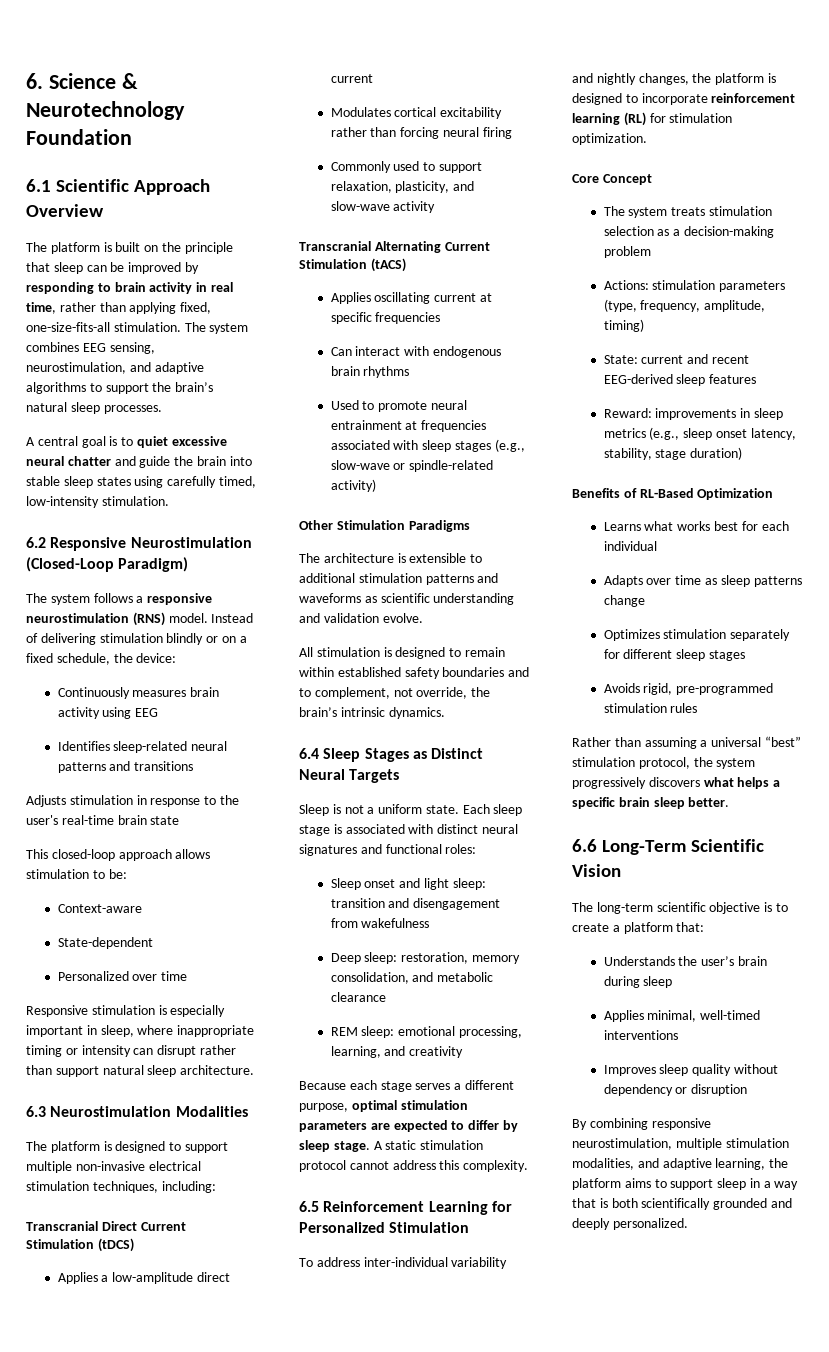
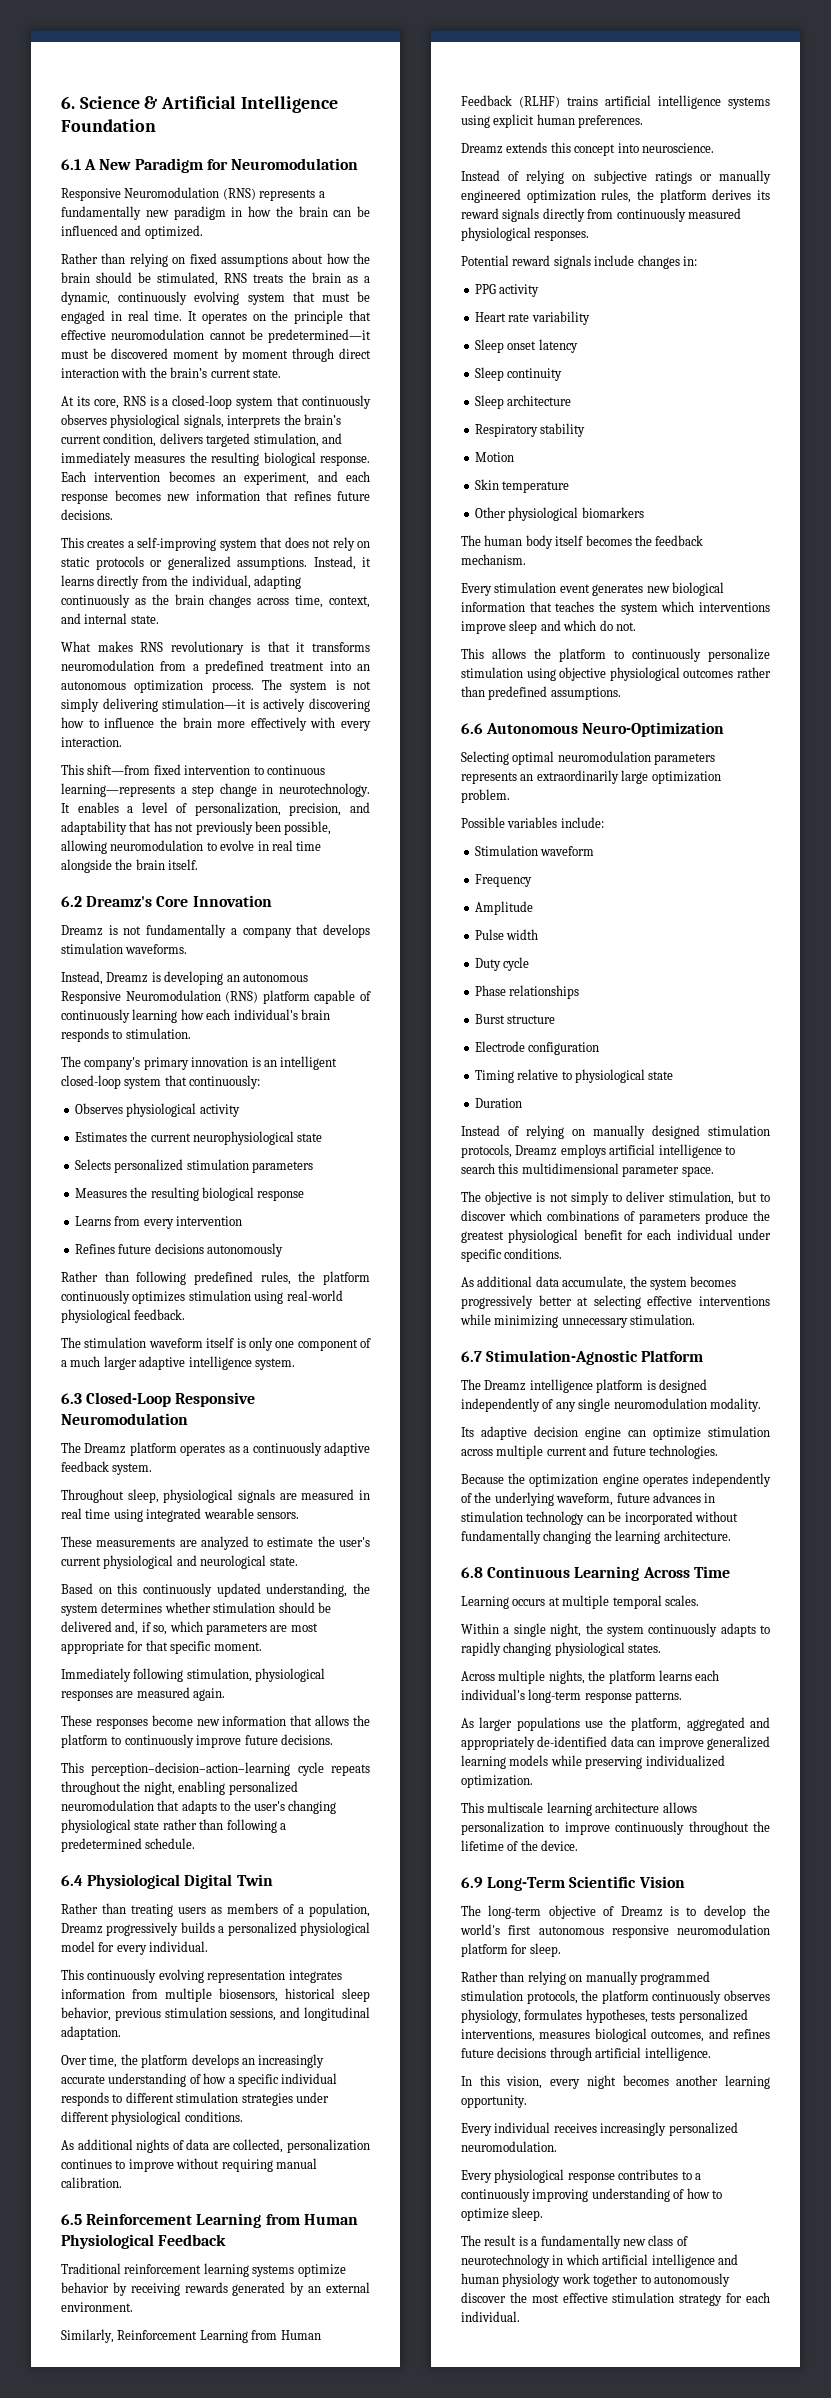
[26,101,185,120] Neurotechnology -> [161,96,338,113] Artificial Intelligence
[56,179,211,195] [26,204,104,217] [26,242,233,254] [26,262,199,274] [26,282,233,294] [26,302,212,314] [26,322,249,334] [26,342,155,354] [26,362,204,374] [26,382,214,394] [26,402,162,414] [26,436,227,448] [26,456,252,468] [26,476,256,488] [26,496,169,508] [26,537,252,551] [26,557,189,572] [26,593,213,605] [26,612,254,626] [26,633,247,645] [26,653,177,665] [57,687,220,699] [57,707,159,719] [57,741,228,753] [57,761,194,773] [26,795,201,807] Scientific Approach Overview // The platform is built on the principle that sleep can be improved by responding to brain activity in real time, rather than applying fixed, one-size-fits-all stimulation. The system combines EEG sensing, neurostimulation, and adaptive algorithms to support the brain’s natural sleep processes. // A central goal is to quiet excessive neural chatter and guide the brain into stable sleep states using carefully timed, low-intensity stimulation. // 6.2 Responsive Neurostimulation (Closed-Loop Paradigm) // The system follows a responsive neurostimulation (RNS) model. Instead of delivering stimulation blindly or on a fixed schedule, the device: // Continuously measures brain activity using EEG // Identifies sleep-related neural patterns and transitions // Adjusts stimulation in response -> [84,158,358,173] [61,187,325,201] [61,206,370,220] [61,225,203,239] [61,253,370,267] [61,272,370,286] [61,291,370,305] [61,310,371,324] [61,329,371,343] [61,348,371,362] [61,367,281,378] [61,395,371,409] [61,414,341,428] [61,433,342,447] [61,452,370,466] [61,471,370,485] [61,490,370,504] [61,509,113,520] [61,537,371,551] [61,556,371,570] [61,575,301,589] [61,594,370,608] [61,613,159,624] [61,641,370,655] [61,660,370,674] [61,679,371,693] [61,698,370,712] [61,717,371,731] [61,737,122,747] [61,764,325,775] [61,783,370,797] [61,802,370,816] [61,821,332,835] [61,840,322,854] [61,859,199,873] [61,895,272,907] [61,924,371,938] [61,943,188,954] [61,971,308,985] [61,990,371,1004] [61,1009,330,1023] [61,1028,191,1042] [61,1056,338,1070] [61,1075,261,1089] [74,1103,240,1117] [74,1131,323,1145] [74,1159,313,1173] [74,1187,305,1201] [74,1216,242,1229] [74,1243,283,1257] [61,1271,370,1285] [61,1290,343,1304] [61,1309,186,1323] [61,1337,371,1351] [61,1356,295,1370] [61,1392,256,1407] [61,1413,188,1425] [61,1442,370,1456] [61,1461,153,1475] [61,1489,370,1503] [61,1508,299,1522] [61,1536,370,1550] [61,1555,298,1569] [61,1583,370,1597] [61,1602,331,1616] [61,1621,318,1635] [61,1640,262,1654] [61,1668,326,1682] [61,1687,226,1701] [61,1715,370,1729] [61,1734,333,1748] [61,1762,370,1776] [61,1781,298,1795] [61,1800,217,1814] A New Paradigm for Neuromodulation // Responsive Neuromodulation (RNS) represents a fundamentally new paradigm in how the brain can be influenced and optimized. // Rather than relying on fixed assumptions about how the brain should be stimulated, RNS treats the brain as a dynamic, continuously evolving system that must be engaged in real time. It operates on the principle that effective neuromodulation cannot be predetermined—it must be discovered moment by moment through direct interaction with the brain’s current state. // At its core, RNS is a closed-loop system that continuously observes physiological signals, interprets the brain’s current condition, delivers targeted stimulation, and immediately measures the resulting biological response. Each intervention becomes an experiment, and each response becomes new information that refines future decisions. // This creates a self-improving system that does not rely on static protocols or generalized assumptions. Instead, it learns directly from the individual, adapting continuously as the brain changes across time, context, and internal state. // What makes RNS revolutionary is that it transforms neuromodulation from a predefined treatment into an autonomous optimization process. The system is not simply delivering stimulation—it is actively discovering how to influence the brain more effectively with every interaction. // This shift—from fixed intervention to continuous learning—represents a step change in neurotechnology. It enables a level of personalization, precision, and adaptability that has not previously been possible, allowing neuromodulation to evolve in real time alongside the brain itself. // 6.2 Dreamz's Core Innovation // Dreamz is not fundamentally a company that develops stimulation waveforms. // Instead, Dreamz is developing an autonomous Responsive Neuromodulation (RNS) platform capable of continuously learning how each individual's brain responds to stimulation. // The company's primary innovation is an intelligent closed-loop system that continuously: // Observes physiological activity // Estimates the current neurophysiological state // Selects personalized stimulation parameters // Measures the resulting biological response // Learns from every intervention // Refines future decisions autonomously // Rather than following predefined rules, the platform continuously optimizes stimulation using real-world physiological feedback. // The stimulation waveform itself is only one component of a much larger adaptive intelligence system. // 6.3 Closed-Loop Responsive Neuromodulation // The Dreamz platform operates as a continuously adaptive feedback system. // Throughout sleep, physiological signals are measured in real time using integrated wearable sensors. // These measurements are analyzed to estimate the user's current physiological and neurological state. // Based on this continuously updated understanding, the system determines whether stimulation should be delivered and, if so, which parameters are most appropriate for that specific moment. // Immediately following stimulation, physiological responses are measured again. // These responses become new information that allows the platform to continuously improve future decisions. // This perception–decision–action–learning cycle repeats throughout the night, enabling personalized neuromodulation that adapts
[61,815,180,825] [26,849,211,861] [26,869,127,879] [57,904,142,913] [57,937,153,949] [57,971,188,981] [26,1005,226,1017] [26,1025,255,1037] [26,1045,236,1057] [26,1065,255,1077] [26,1106,248,1117] [26,1141,228,1153] [26,1161,201,1173] [26,1181,216,1193] [26,1221,186,1231] [26,1238,134,1252] [57,1272,231,1284] [330,74,373,83] [330,107,503,119] [330,127,512,139] [330,161,483,173] [330,181,475,193] [330,201,436,213] [299,241,490,253] [299,258,406,272] [330,292,493,304] [330,312,441,324] [330,346,502,358] [330,366,410,378] [330,400,468,412] [330,420,487,432] [330,439,525,452] [330,460,494,472] [330,479,376,492] [299,520,470,532] [299,553,483,563] [299,573,499,585] [299,593,515,605] [299,613,423,623] [299,647,505,659] [299,667,530,679] [299,687,491,699] [299,707,445,719] [299,748,484,762] [299,769,400,783] [299,804,523,816] [299,824,518,836] [299,844,477,856] [330,878,486,890] [330,898,501,910] [330,918,430,928] [330,952,521,964] [330,972,494,984] [330,992,386,1002] [330,1026,523,1038] [330,1046,464,1058] [299,1080,514,1092] [299,1100,468,1112] [299,1120,518,1132] [299,1140,484,1152] [299,1160,529,1172] [299,1201,512,1215] [299,1222,470,1233] [299,1257,508,1269] [572,73,776,85] [572,93,796,105] [572,112,733,126] [572,133,647,145] [572,174,652,185] [603,206,773,218] [603,226,775,238] [603,246,651,258] [603,280,786,292] [603,299,766,312] [603,319,644,332] [603,354,750,364] [603,374,757,386] [603,408,784,420] [603,427,796,440] [603,447,743,460] [572,488,774,500] [603,521,789,531] [603,541,657,551] [603,575,802,587] [603,595,645,607] [603,629,791,641] [603,649,746,661] [603,683,774,695] [603,703,698,713] [572,736,801,749] [572,757,756,769] [572,777,781,789] [572,797,730,809] [572,839,597,852] real-time brain state // This closed-loop approach allows stimulation to be: // Context-aware // State-dependent // Personalized over time // Responsive stimulation is especially important in sleep, where inappropriate timing or intensity can disrupt rather than support natural sleep architecture. // 6.3 Neurostimulation Modalities // The platform is designed to support multiple non-invasive electrical stimulation techniques, including: // Transcranial Direct Current Stimulation (tDCS) // Applies a low-amplitude direct current // Modulates cortical excitability rather than forcing neural firing // Commonly used to support relaxation, plasticity, and slow-wave activity // Transcranial Alternating Current Stimulation (tACS) // Applies oscillating current at specific frequencies // Can interact with endogenous brain rhythms // Used to promote neural entrainment at frequencies associated with sleep stages (e.g., slow-wave or spindle-related activity) // Other Stimulation Paradigms // The architecture is extensible to additional stimulation patterns and waveforms as scientific understanding and validation evolve. // All stimulation is designed to remain within established safety boundaries and to complement, not override, the brain’s intrinsic dynamics. // 6.4 Sleep Stages as Distinct Neural Targets // Sleep is not a uniform state. Each sleep stage is associated with distinct neural signatures and functional roles: // Sleep onset and light sleep: transition and disengagement from wakefulness // Deep sleep: restoration, memory consolidation, and metabolic clearance // REM sleep: emotional processing, learning, and creativity // Because each stage serves a different purpose, optimal stimulation parameters are expected to differ by sleep stage. A static stimulation protocol cannot address this complexity. // 6.5 Reinforcement Learning for Personalized Stimulation // To address inter-individual variability and nightly changes, the platform is designed to incorporate reinforcement learning (RL) for stimulation optimization. // Core Concept // The system treats stimulation selection as a decision-making problem // Actions: stimulation parameters (type, frequency, amplitude, timing) // State: current and recent EEG-derived sleep features // Reward: improvements in sleep metrics (e.g., sleep onset latency, stability, stage duration) // Benefits of RL-Based Optimization // Learns what works best for each individual // Adapts over time as sleep patterns change // Optimizes stimulation separately for different sleep stages // Avoids rigid, pre-programmed stimulation rules // Rather than assuming a universal “best” stimulation protocol, the system progressively discovers what helps a specific brain sleep better. // 6.6 -> [288,1800,337,1814] [61,1819,286,1833] [61,1838,196,1852] [61,1874,273,1889] [61,1903,370,1917] [61,1922,370,1936] [61,1941,209,1955] [61,1969,342,1983] [61,1988,370,2002] [61,2007,370,2021] [61,2026,121,2040] [61,2054,325,2068] [61,2073,338,2087] [61,2092,329,2106] [61,2111,243,2125] [61,2139,370,2153] [61,2158,317,2172] [61,2177,122,2188] [61,2213,358,2228] [61,2234,227,2249] [61,2263,346,2277] [61,2282,370,2296] [61,2302,133,2312] [61,2329,321,2343] [461,95,770,109] [461,114,644,128] [461,142,714,156] [461,170,771,184] [461,189,770,203] [461,208,741,222] [461,227,590,241] [461,255,697,269] [474,284,540,297] [474,311,590,325] [474,339,578,353] [474,367,563,381] [474,395,572,409] [474,423,586,437] [474,452,514,462] [474,479,570,493] [474,507,644,521] [461,535,704,549] [461,554,526,565] [461,582,724,596] [461,601,770,615] [461,620,636,634] [461,648,770,662] [461,667,771,681] [461,686,621,700] [461,722,725,737] [461,751,716,765] [461,770,721,784] [461,789,510,803] [461,817,604,828] [474,845,595,856] [474,874,532,887] [474,901,533,915] [474,929,539,940] [474,957,530,971] [474,985,580,999] [474,1014,556,1024] [474,1041,600,1055] [474,1069,674,1083] [474,1098,522,1108] [461,1125,770,1139] [461,1144,735,1158] [461,1163,714,1177] [461,1191,770,1205] [461,1210,770,1224] [461,1229,771,1243] [461,1248,563,1262] [461,1276,737,1290] [461,1295,770,1309] [460,1314,696,1328] [461,1350,704,1365] [461,1379,707,1393] [461,1398,761,1412] [461,1426,770,1440] [461,1445,718,1459] [461,1473,771,1487] [461,1492,716,1506] [461,1511,738,1525] [461,1530,731,1544] [461,1566,730,1581] [461,1595,699,1609] [461,1623,770,1637] [461,1642,662,1656] [461,1670,720,1684] [461,1689,683,1703] [461,1717,770,1731] [461,1736,770,1750] [461,1755,725,1769] [461,1775,533,1788] [461,1802,697,1816] [461,1821,770,1835] [461,1840,579,1851] [461,1877,483,1888] changing physiological state rather than following a predetermined schedule. // 6.4 Physiological Digital Twin // Rather than treating users as members of a population, Dreamz progressively builds a personalized physiological model for every individual. // This continuously evolving representation integrates information from multiple biosensors, historical sleep behavior, previous stimulation sessions, and longitudinal adaptation. // Over time, the platform develops an increasingly accurate understanding of how a specific individual responds to different stimulation strategies under different physiological conditions. // As additional nights of data are collected, personalization continues to improve without requiring manual calibration. // 6.5 Reinforcement Learning from Human Physiological Feedback // Traditional reinforcement learning systems optimize behavior by receiving rewards generated by an external environment. // Similarly, Reinforcement Learning from Human Feedback (RLHF) trains artificial intelligence systems using explicit human preferences. // Dreamz extends this concept into neuroscience. // Instead of relying on subjective ratings or manually engineered optimization rules, the platform derives its reward signals directly from continuously measured physiological responses. // Potential reward signals include changes in: // PPG activity // Heart rate variability // Sleep onset latency // Sleep continuity // Sleep architecture // Respiratory stability // Motion // Skin temperature // Other physiological biomarkers // The human body itself becomes the feedback mechanism. // Every stimulation event generates new biological information that teaches the system which interventions improve sleep and which do not. // This allows the platform to continuously personalize stimulation using objective physiological outcomes rather than predefined assumptions. // 6.6 Autonomous Neuro-Optimization // Selecting optimal neuromodulation parameters represents an extraordinarily large optimization problem. // Possible variables include: // Stimulation waveform // Frequency // Amplitude // Pulse width // Duty cycle // Phase relationships // Burst structure // Electrode configuration // Timing relative to physiological state // Duration // Instead of relying on manually designed stimulation protocols, Dreamz employs artificial intelligence to search this multidimensional parameter space. // The objective is not simply to deliver stimulation, but to discover which combinations of parameters produce the greatest physiological benefit for each individual under specific conditions. // As additional data accumulate, the system becomes progressively better at selecting effective interventions while minimizing unnecessary stimulation. // 6.7 Stimulation-Agnostic Platform // The Dreamz intelligence platform is designed independently of any single neuromodulation modality. // Its adaptive decision engine can optimize stimulation across multiple current and future technologies. // Because the optimization engine operates independently of the underlying waveform, future advances in stimulation technology can be incorporated without fundamentally changing the learning architecture. // 6.8 Continuous Learning Across Time // Learning occurs at multiple temporal scales. // Within a single night, the system continuously adapts to rapidly changing physiological states. // Across multiple nights, the platform learns each individual's long-term response patterns. // As larger populations use the platform, aggregated and appropriately de-identified data can improve generalized learning models while preserving individualized optimization. // This multiscale learning architecture allows personalization to improve continuously throughout the lifetime of the device. // 6.9
[656,902,788,914] [572,922,705,934] [603,956,768,966] [603,976,673,988] [603,1010,761,1022] [603,1030,678,1040] [603,1064,779,1076] [603,1084,748,1096] [572,1118,711,1130] [572,1138,789,1150] [572,1158,789,1170] [572,1178,799,1190] [572,1198,792,1210] [572,1218,688,1230] scientific objective is to create a platform that: // Understands the user’s brain during sleep // Applies minimal, well-timed interventions // Improves sleep quality without dependency or disruption // By combining responsive neurostimulation, multiple stimulation modalities, and adaptive learning, the platform aims to support sleep in a way that is both scientifically grounded and deeply personalized. -> [548,1905,770,1919] [460,1924,770,1938] [461,1943,561,1957] [461,1971,710,1985] [461,1990,770,2004] [461,2009,748,2023] [461,2028,770,2042] [461,2047,711,2061] [461,2075,770,2089] [461,2095,527,2108] [461,2122,738,2136] [461,2141,557,2152] [461,2169,701,2183] [461,2188,722,2202] [461,2207,544,2221] [461,2235,688,2249] [461,2254,738,2268] [461,2273,730,2287] [461,2292,770,2306] [461,2311,520,2322] objective of Dreamz is to develop the world's first autonomous responsive neuromodulation platform for sleep. // Rather than relying on manually programmed stimulation protocols, the platform continuously observes physiology, formulates hypotheses, tests personalized interventions, measures biological outcomes, and refines future decisions through artificial intelligence. // In this vision, every night becomes another learning opportunity. // Every individual receives increasingly personalized neuromodulation. // Every physiological response contributes to a continuously improving understanding of how to optimize sleep. // The result is a fundamentally new class of neurotechnology in which artificial intelligence and human physiology work together to autonomously discover the most effective stimulation strategy for each individual.

